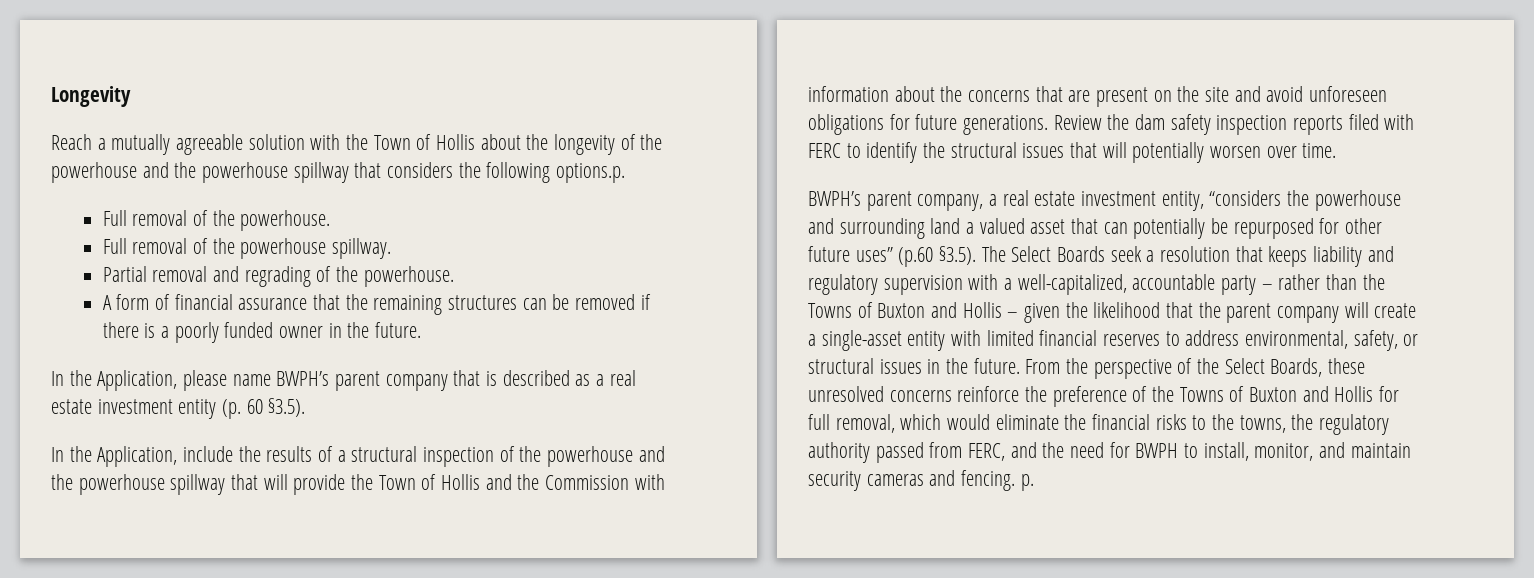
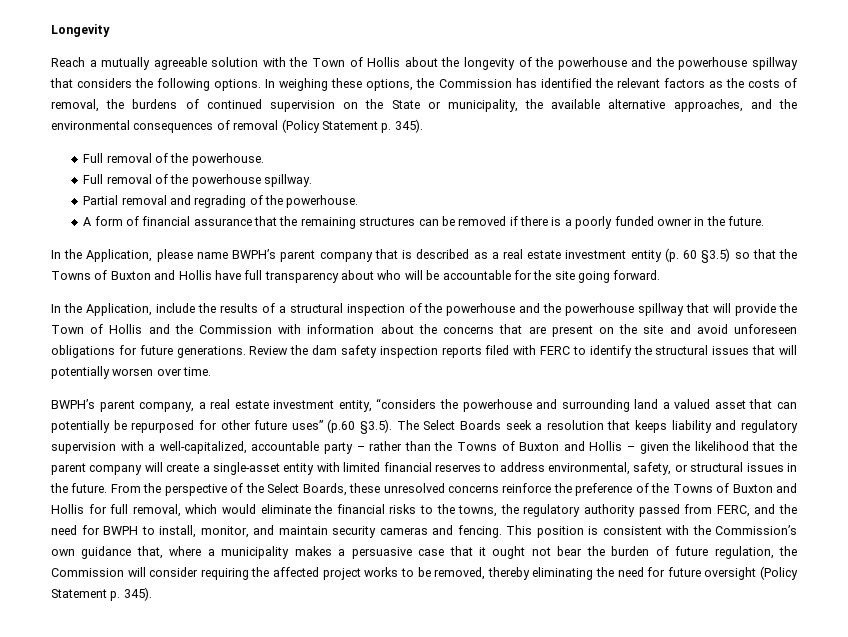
[556,163,626,183] options.p. -> [214,78,798,91] [51,99,797,112] [51,119,423,133] options. In weighing these options, the Commission has identified the relevant factors as the costs of removal, the burdens of continued supervision on the State or municipality, the available alternative approaches, and the environmental consequences of removal (Policy Statement p. 345).
[268,398,306,417] §3.5). -> [701,248,798,263] [51,270,661,283] §3.5) so that the Towns of Buxton and Hollis have full transparency about who will be accountable for the site going forward.
[1020,474,1034,491] p. -> [506,525,797,538] [51,546,798,559] [51,566,798,580] [51,587,152,601] This position is consistent with the Commission’s own guidance that, where a municipality makes a persuasive case that it ought not bear the burden of future regulation, the Commission will consider requiring the affected project works to be removed, thereby eliminating the need for future oversight (Policy Statement p. 345).

